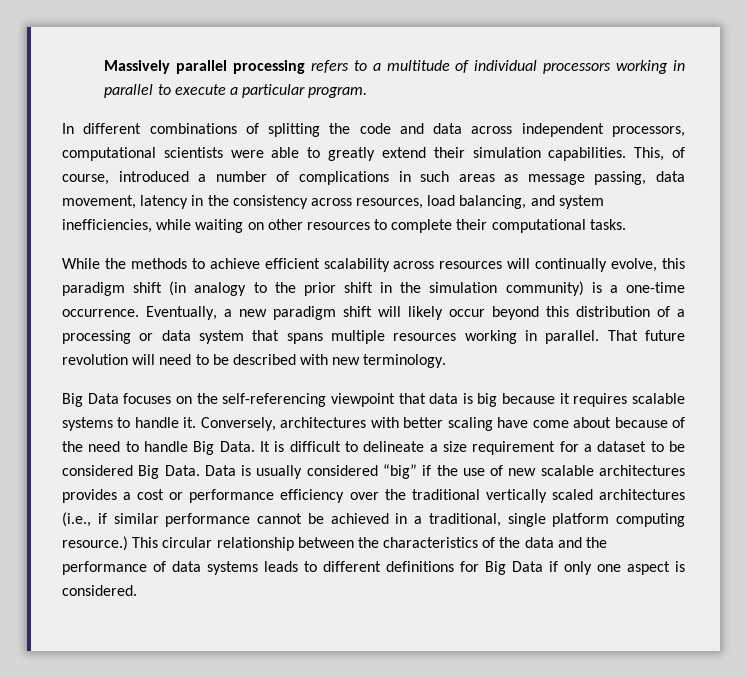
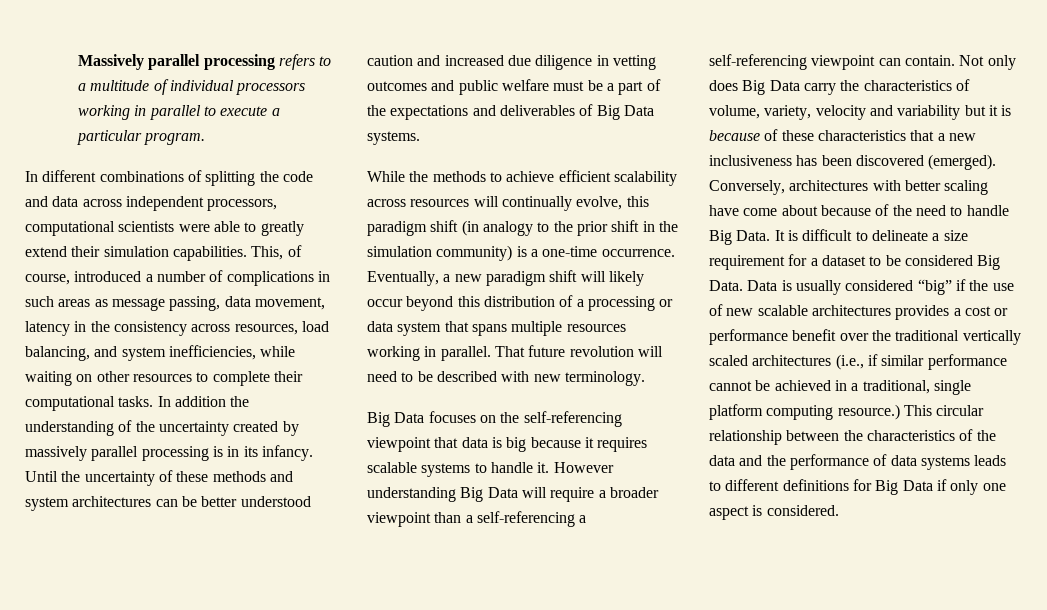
(626, 224) none -> [157,396,250,407] [25,420,299,436] [25,445,313,461] [25,470,293,486] [25,496,311,511] [367,55,656,70] [367,79,661,95] [367,104,654,120] [367,131,420,145] In addition the understanding of the uncertainty created by massively parallel processing is in its infancy. Until the uncertainty of these methods and system architectures can be better understood caution and increased due diligence in vetting outcomes and public welfare must be a part of the expectations and deliverables of Big Data systems.
(197, 422) none -> [553,462,614,473] [367,487,659,502] [367,511,587,527] [709,54,1016,70] [709,79,970,95] [709,105,1012,120] [709,129,976,141] [709,154,997,170] However understanding Big Data will require a broader viewpoint than a self-referencing a self-referencing viewpoint can contain. Not only does Big Data carry the characteristics of volume, variety, velocity and variability but it is because of these characteristics that a new inclusiveness has been discovered (emerged).
[280,489,345,503] efficiency -> [792,329,837,341] benefit

